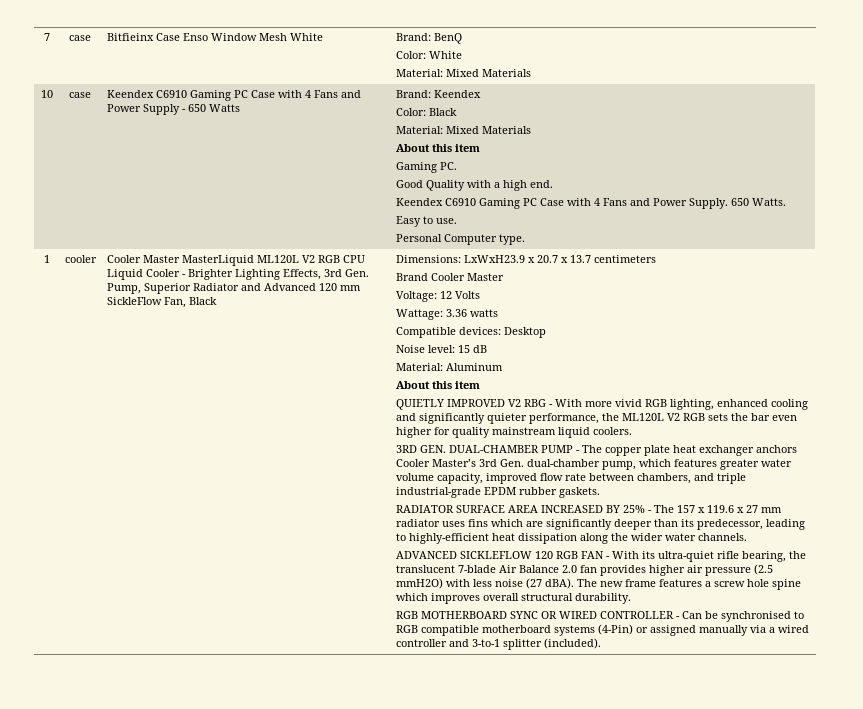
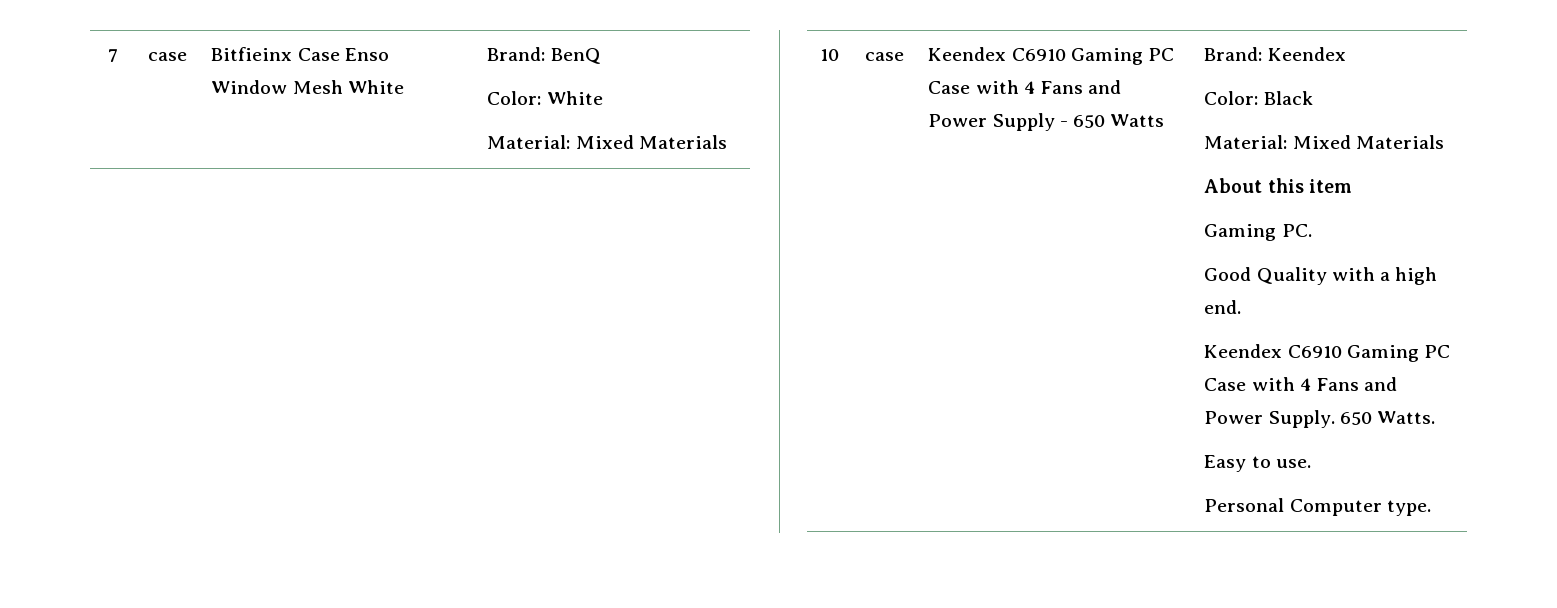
[43,255,50,263] [64,255,97,263] [106,255,365,266] [106,269,369,280] [106,283,361,294] [106,297,217,308] [395,255,656,263] [395,273,504,281] [395,291,480,302] [395,309,498,320] [395,327,546,338] [395,345,487,353] [395,363,503,371] [395,381,480,389] [395,399,808,410] [395,413,797,424] [395,427,632,438] [395,445,797,456] [395,459,792,470] [395,473,746,484] [395,487,600,498] [395,505,782,513] [395,519,805,530] [395,533,747,544] [395,551,806,562] [395,564,773,576] [395,578,801,590] [395,593,631,604] [395,611,804,622] [395,624,809,636] [395,638,601,650] // 1 | cooler | Cooler Master MasterLiquid ML120L V2 RGB CPU Liquid Cooler - Brighter Lighting Effects, 3rd Gen. Pump, Superior Radiator and Advanced 120 mm SickleFlow Fan, Black | Dimensions: LxWxH23.9 x 20.7 x 13.7 centimeters // Brand Cooler Master // Voltage: 12 Volts // Wattage: 3.36 watts // Compatible devices: Desktop // Noise level: 15 dB // Material: Aluminum // About this item // QUIETLY IMPROVED V2 RBG - With more vivid RGB lighting, enhanced cooling and significantly quieter performance, the ML120L V2 RGB sets the bar even higher for quality mainstream liquid coolers. // 3RD GEN. DUAL-CHAMBER PUMP - The copper plate heat exchanger anchors Cooler Master’s 3rd Gen. dual-chamber pump, which features greater water volume capacity, improved flow rate between chambers, and triple industrial-grade EPDM rubber gaskets. // RADIATOR SURFACE AREA INCREASED BY 25% - The 157 x 119.6 x 27 mm radiator uses fins which are significantly deeper than its predecessor, leading to highly-efficient heat dissipation along the wider water channels. // ADVANCED SICKLEFLOW 120 RGB FAN - With its ultra-quiet rifle bearing, the translucent 7-blade Air Balance 2.0 fan provides higher air pressure (2.5 mmH2O) with less noise (27 dBA). The new frame features a screw hole spine which improves overall structural durability. // RGB MOTHERBOARD SYNC OR WIRED CONTROLLER - Can be synchronised to RGB compatible motherboard systems (4-Pin) or assigned manually via a wired controller and 3-to-1 splitter (included). -> (1431, 508) none

